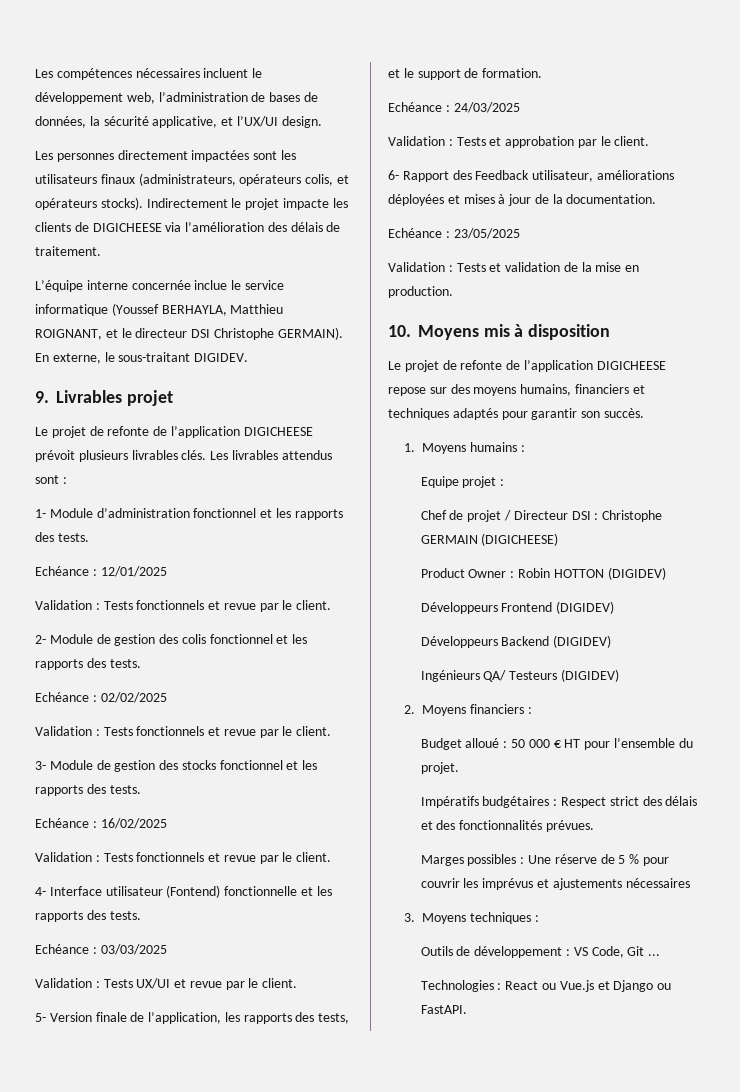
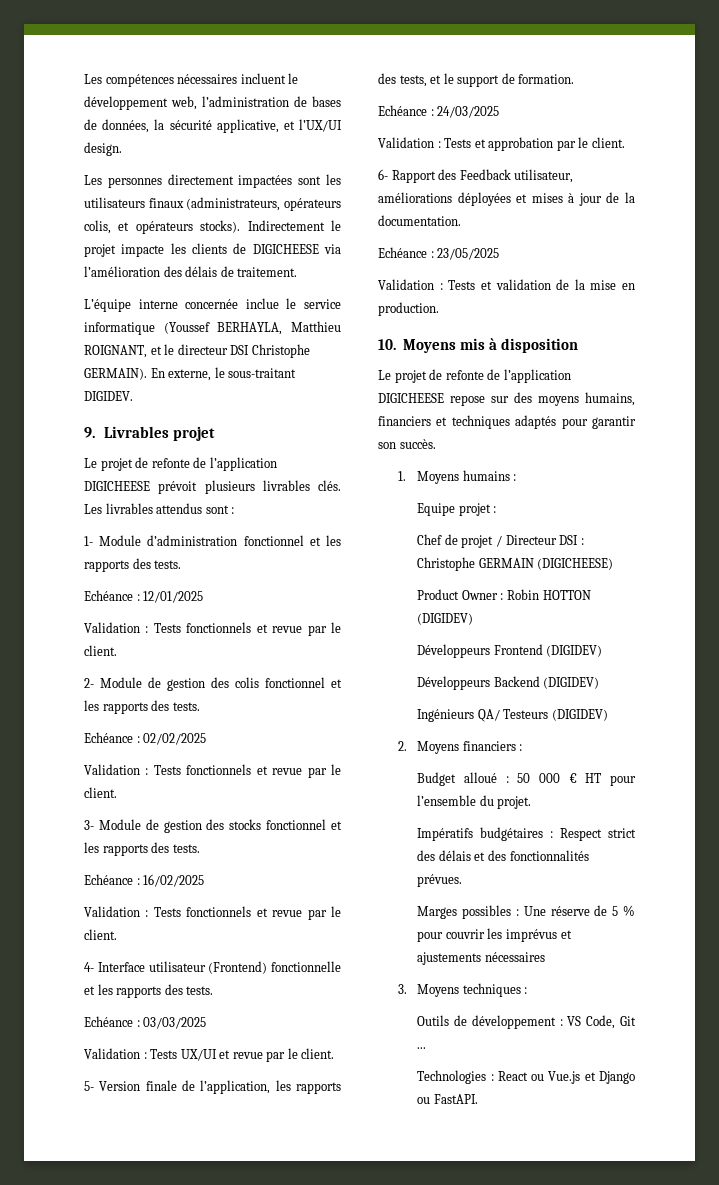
[166,885,221,898] (Fontend) -> [208,961,268,974] (Frontend)

